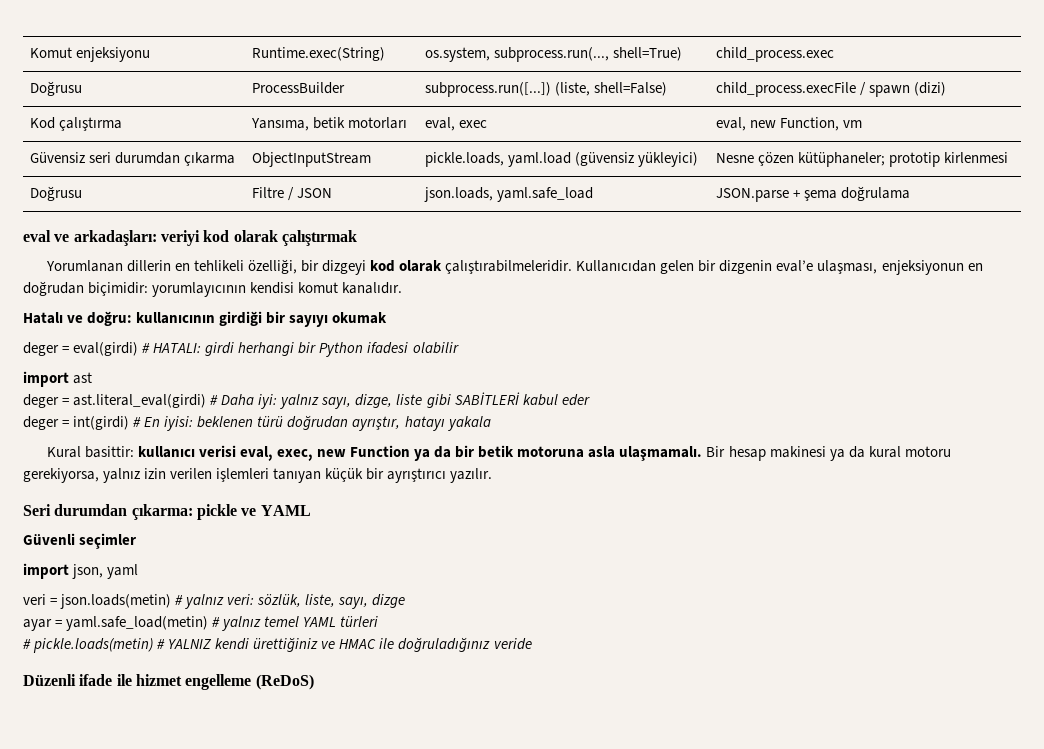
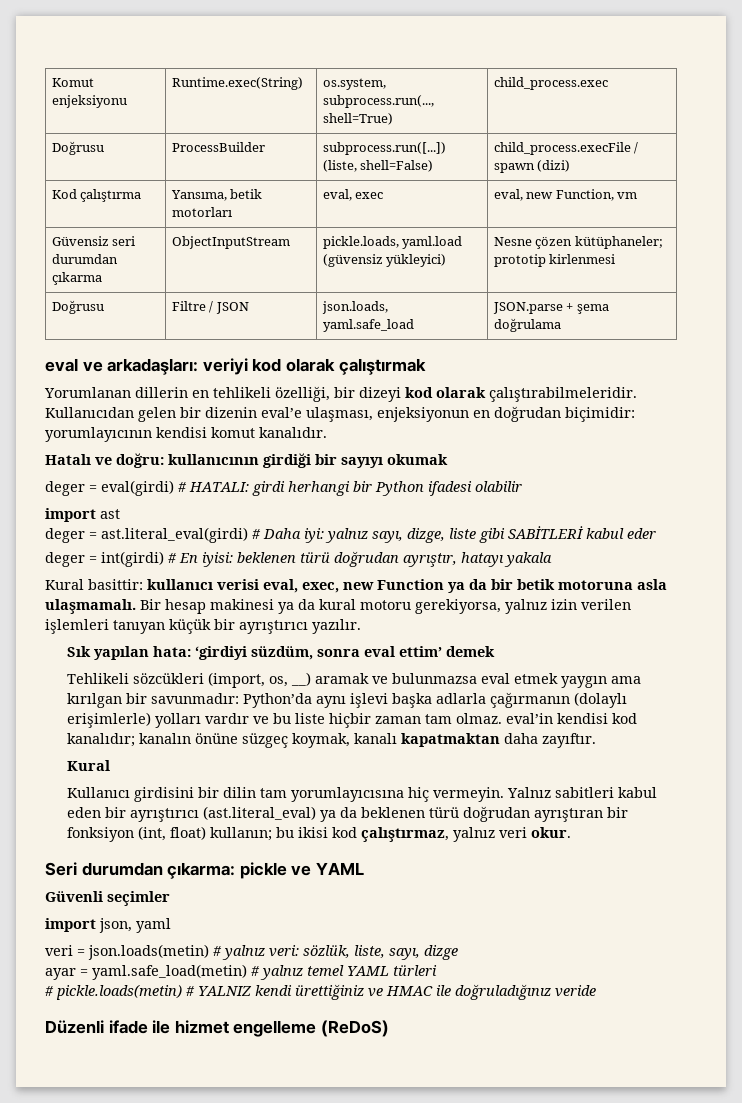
[322,260,367,275] dizgeyi -> [359,387,401,402] dizeyi
[719,260,773,274] dizgenin -> [205,407,257,418] dizenin
(493, 475) none -> [66,646,495,660] [66,672,641,688] [66,692,627,708] [66,712,637,728] [66,733,596,748] [66,760,110,771] [66,787,657,802] [66,806,628,822] [66,826,571,842] // Sık yapılan hata: ‘girdiyi süzdüm, sonra eval ettim’ demek // Tehlikeli sözcükleri (import, os, __) aramak ve bulunmazsa eval etmek yaygın ama kırılgan bir savunmadır: Python’da aynı işlevi başka adlarla çağırmanın (dolaylı erişimlerle) yolları vardır ve bu liste hiçbir zaman tam olmaz. eval’in kendisi kod kanalıdır; kanalın önüne süzgeç koymak, kanalı kapatmaktan daha zayıftır. // Kural // Kullanıcı girdisini bir dilin tam yorumlayıcısına hiç vermeyin. Yalnız sabitleri kabul eden bir ayrıştırıcı (ast.literal_eval) ya da beklenen türü doğrudan ayrıştıran bir fonksiyon (int, float) kullanın; bu ikisi kod çalıştırmaz, yalnız veri okur.

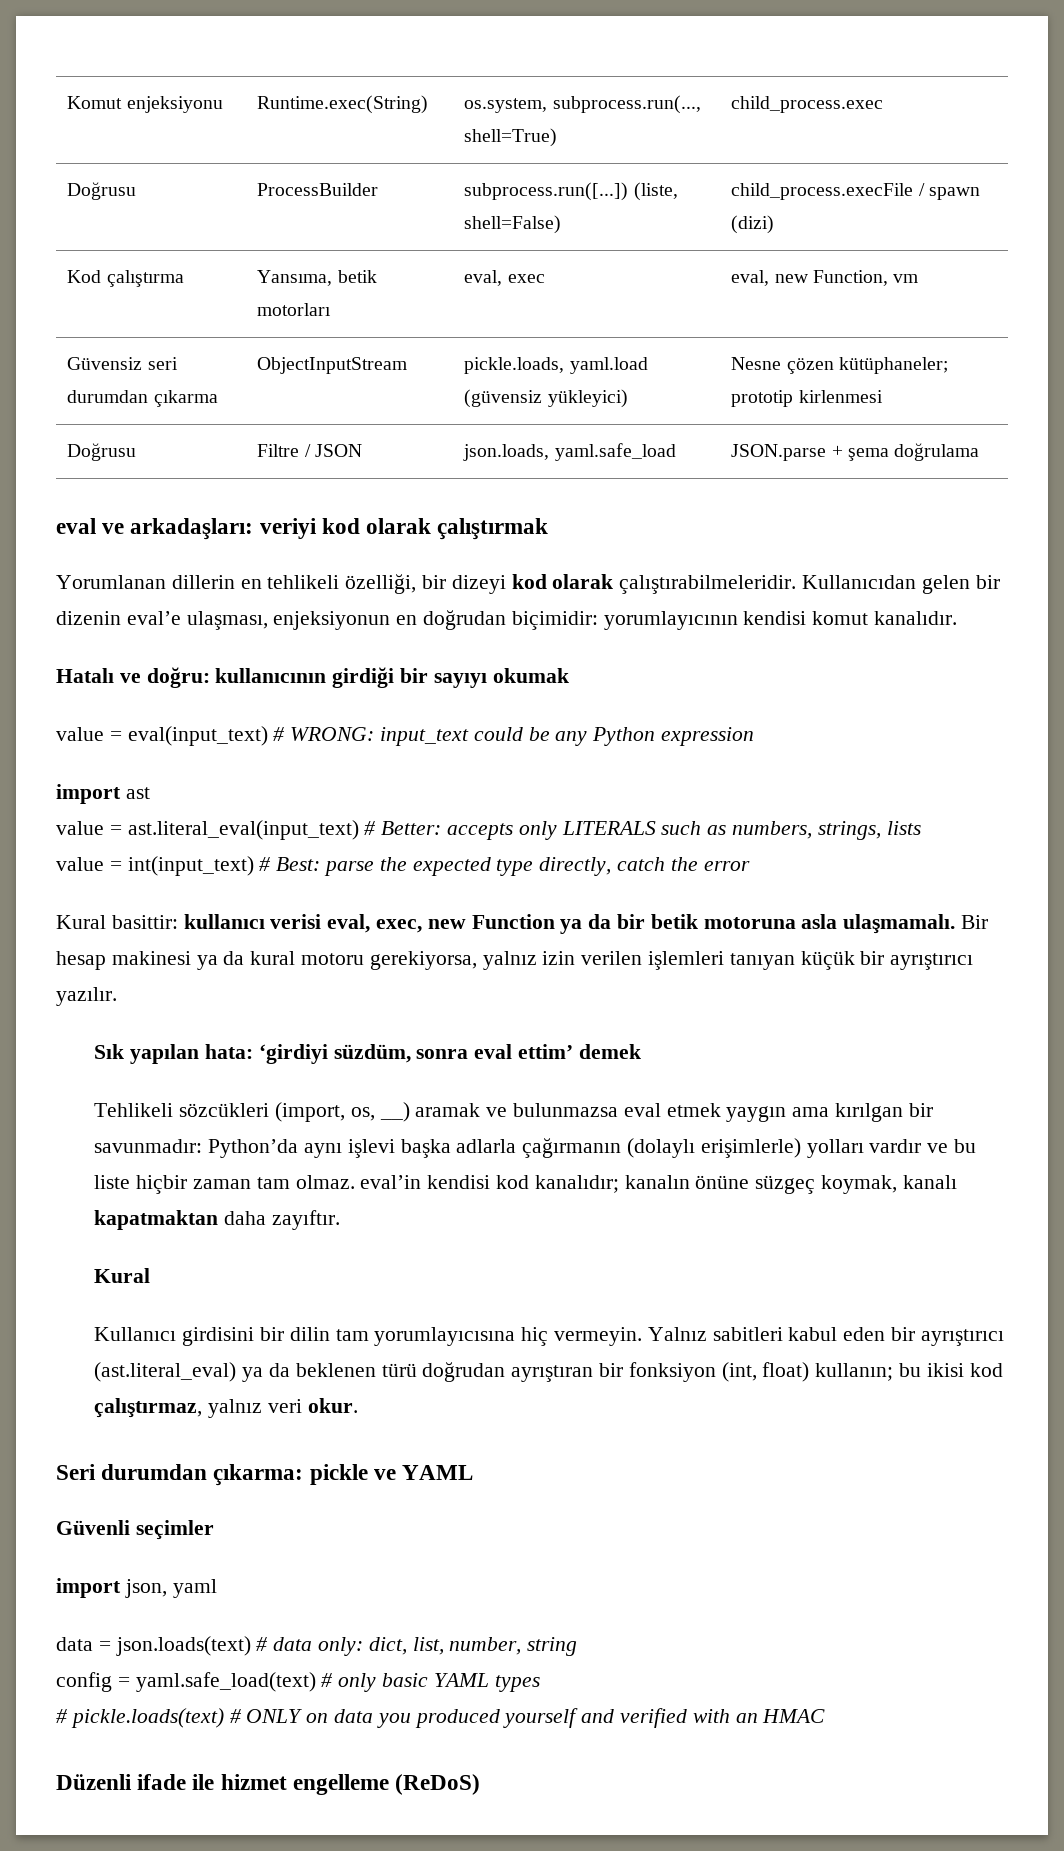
[45,480,522,496] [45,508,120,522] [45,526,656,543] [45,551,552,567] deger = eval(girdi) # HATALI: girdi herhangi bir Python ifadesi olabilir // import ast // deger = ast.literal_eval(girdi) # Daha iyi: yalnız sayı, dizge, liste gibi SABİTLERİ kabul eder // deger = int(girdi) # En iyisi: beklenen türü doğrudan ayrıştır, hatayı yakala -> [56,726,755,746] [56,784,150,804] [56,820,921,840] [56,856,750,876] value = eval(input_text) # WRONG: input_text could be any Python expression // import ast // value = ast.literal_eval(input_text) # Better: accepts only LITERALS such as numbers, strings, lists // value = int(input_text) # Best: parse the expected type directly, catch the error
[45,944,458,960] [45,964,437,980] [45,984,596,1000] veri = json.loads(metin) # yalnız veri: sözlük, liste, sayı, dizge // ayar = yaml.safe_load(metin) # yalnız temel YAML türleri // # pickle.loads(metin) # YALNIZ kendi ürettiğiniz ve HMAC ile doğruladığınız veride -> [56,1636,578,1656] [56,1672,540,1692] [56,1708,826,1728] data = json.loads(text) # data only: dict, list, number, string // config = yaml.safe_load(text) # only basic YAML types // # pickle.loads(text) # ONLY on data you produced yourself and verified with an HMAC

